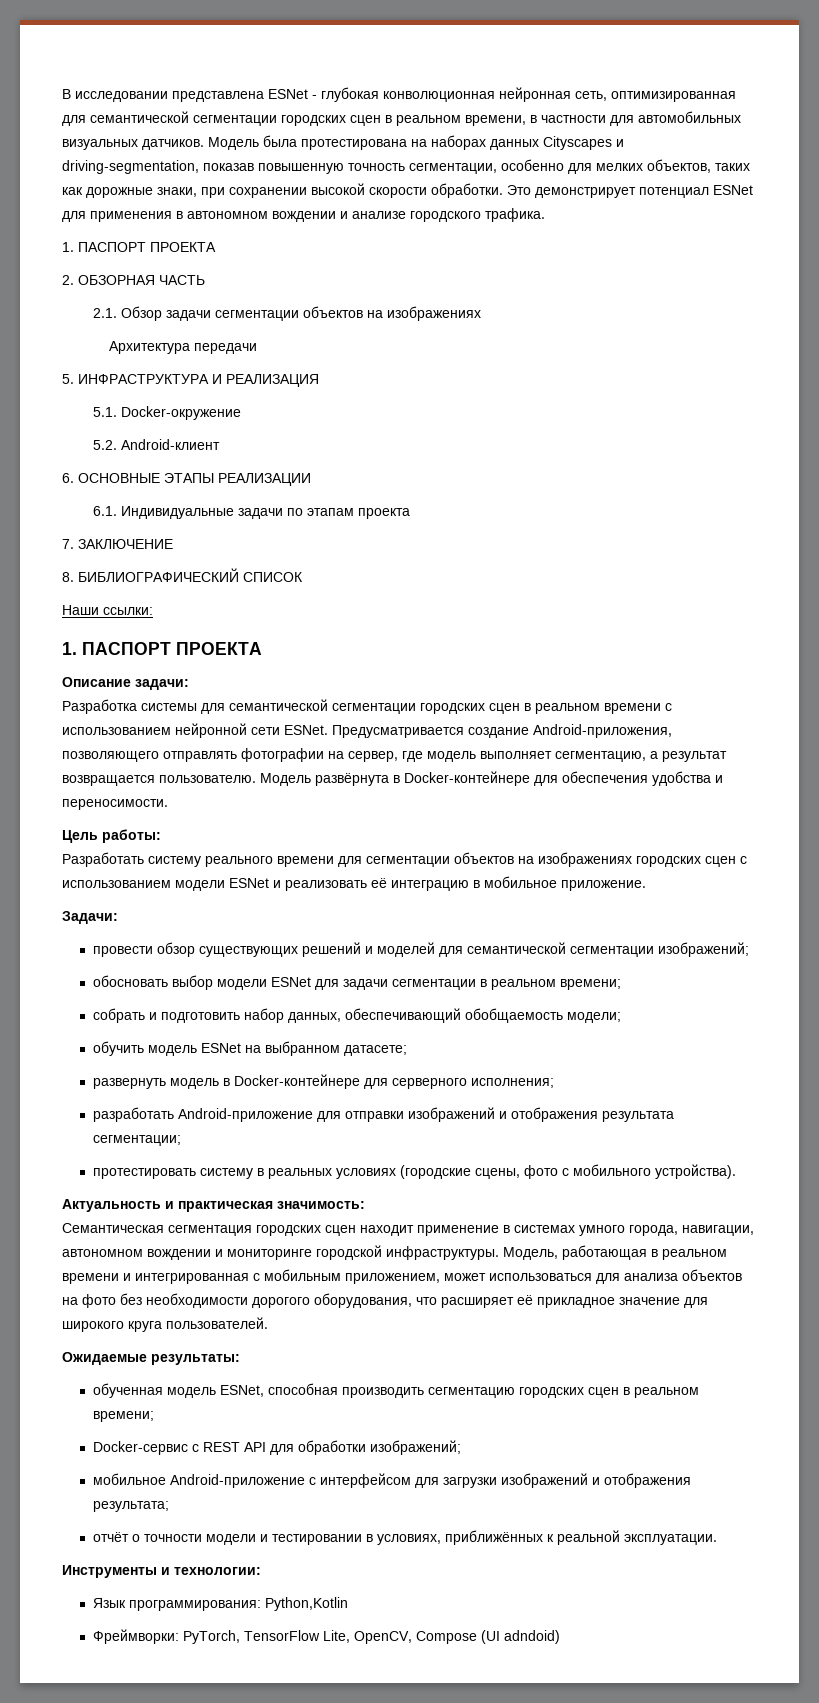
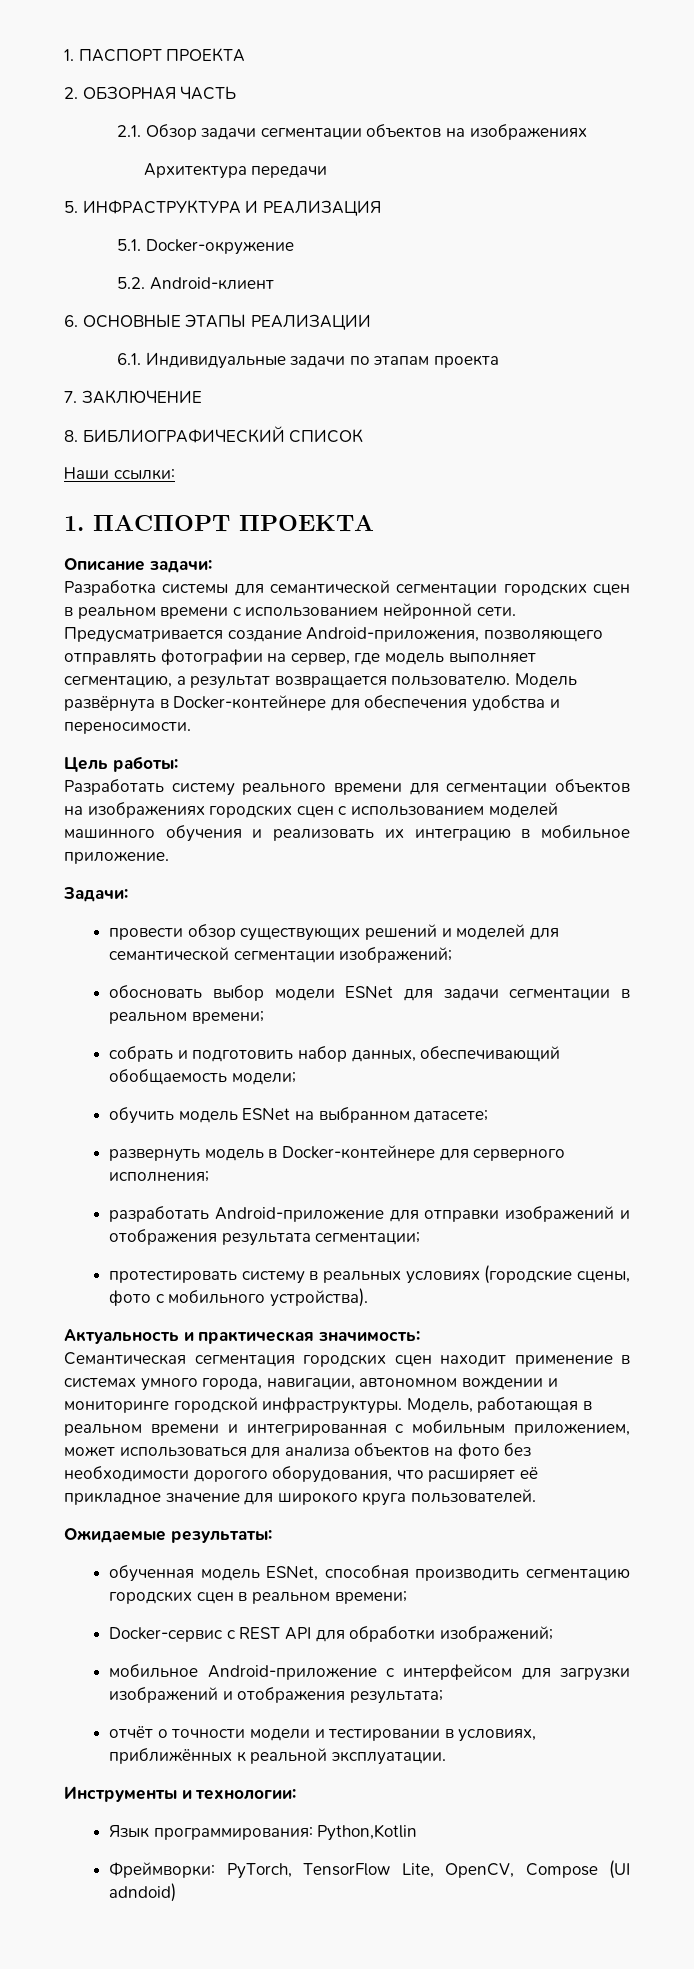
[62,87,736,102] [62,111,741,126] [62,135,624,150] [62,159,750,174] [62,183,753,198] [62,208,545,222] В исследовании представлена ESNet - глубокая конволюционная нейронная сеть, оптимизированная для семантической сегментации городских сцен в реальном времени, в частности для автомобильных визуальных датчиков. Модель была протестирована на наборах данных Cityscapes и driving-segmentation, показав повышенную точность сегментации, особенно для мелких объектов, таких как дорожные знаки, при сохранении высокой скорости обработки. Это демонстрирует потенциал ESNet для применения в автономном вождении и анализе городского трафика. // -> (64, 55) none
[251,725,328,735] сети ESNet. -> [476,607,516,616] сети.
[175,878,269,891] модели ESNet -> [488,802,558,818] [64,825,242,842] моделей машинного обучения
[371,878,387,888] её -> [384,829,404,838] их

